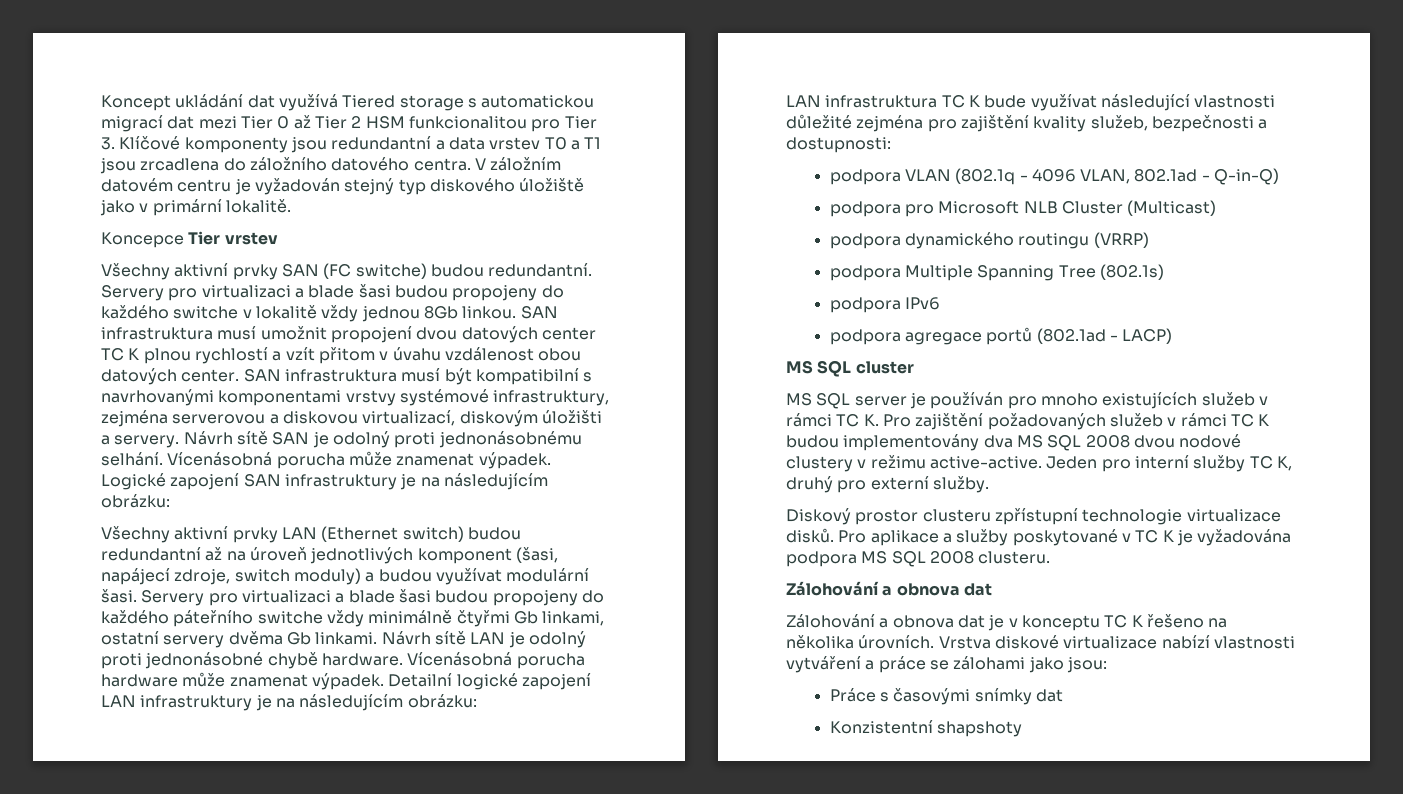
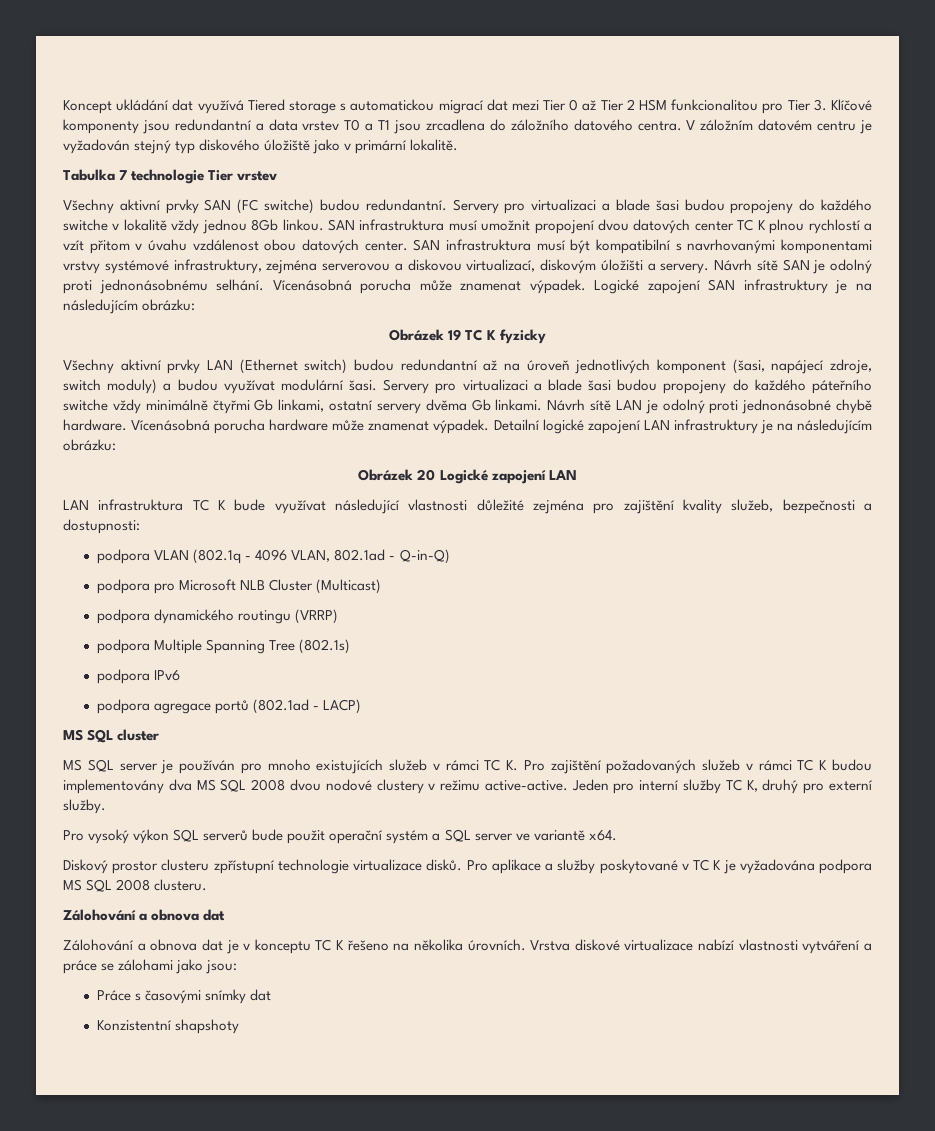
[101,232,184,248] Koncepce -> [63,169,205,184] Tabulka 7 technologie
(170, 501) none -> [388,329,547,344] // Obrázek 19 TC K fyzicky
(477, 701) none -> [358,469,577,484] // Obrázek 20 Logické zapojení LAN
(989, 484) none -> [63,829,617,844] // Pro vysoký výkon SQL serverů bude použit operační systém a SQL server ve variantě x64.

